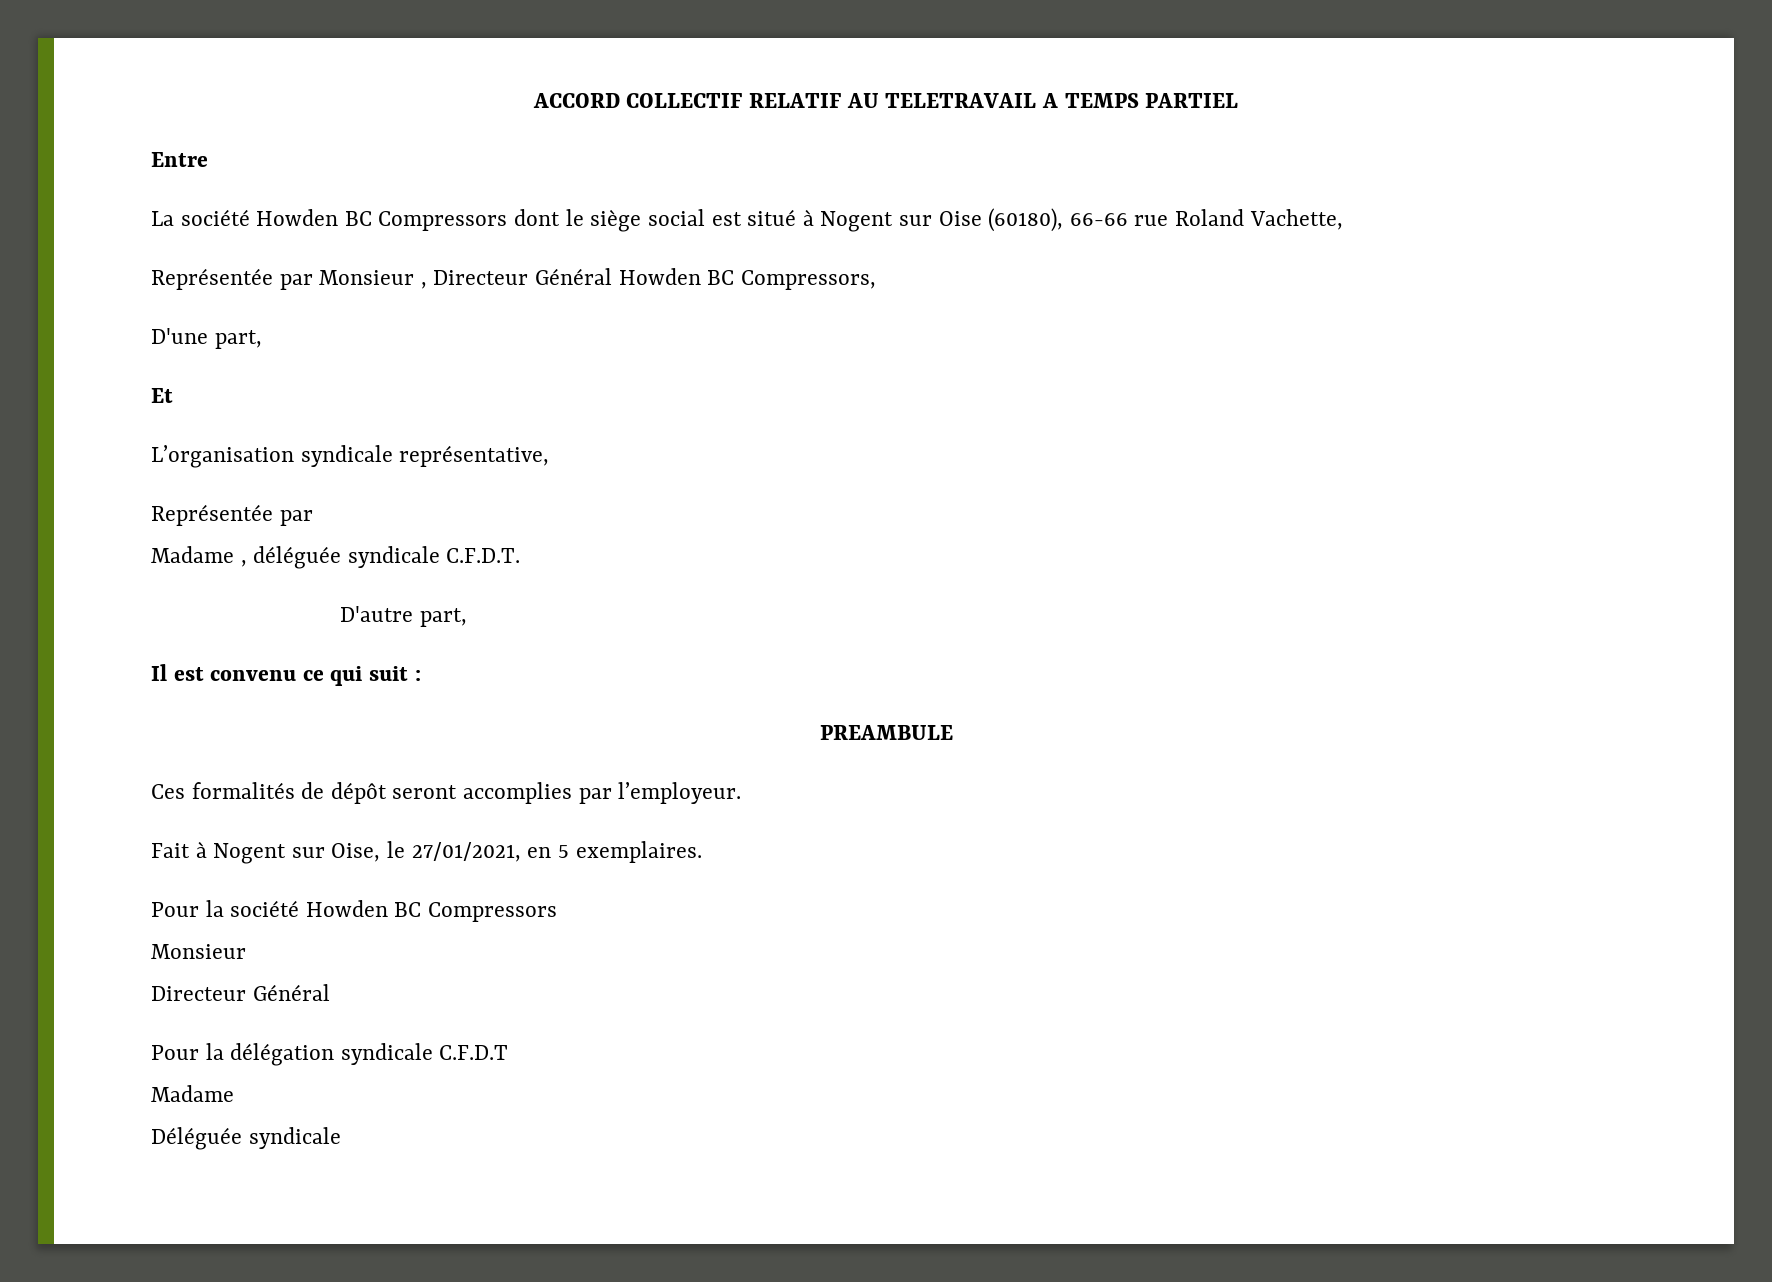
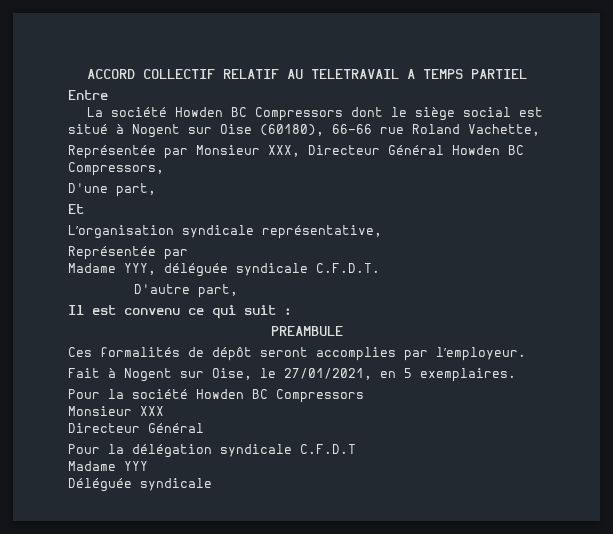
[420,282,427,289] , -> [268,145,300,157] XXX,
[240,560,247,567] , -> [124,263,156,275] YYY,
(246, 951) none -> [140,406,164,416] XXX
(234, 1093) none -> [124,461,148,471] YYY

